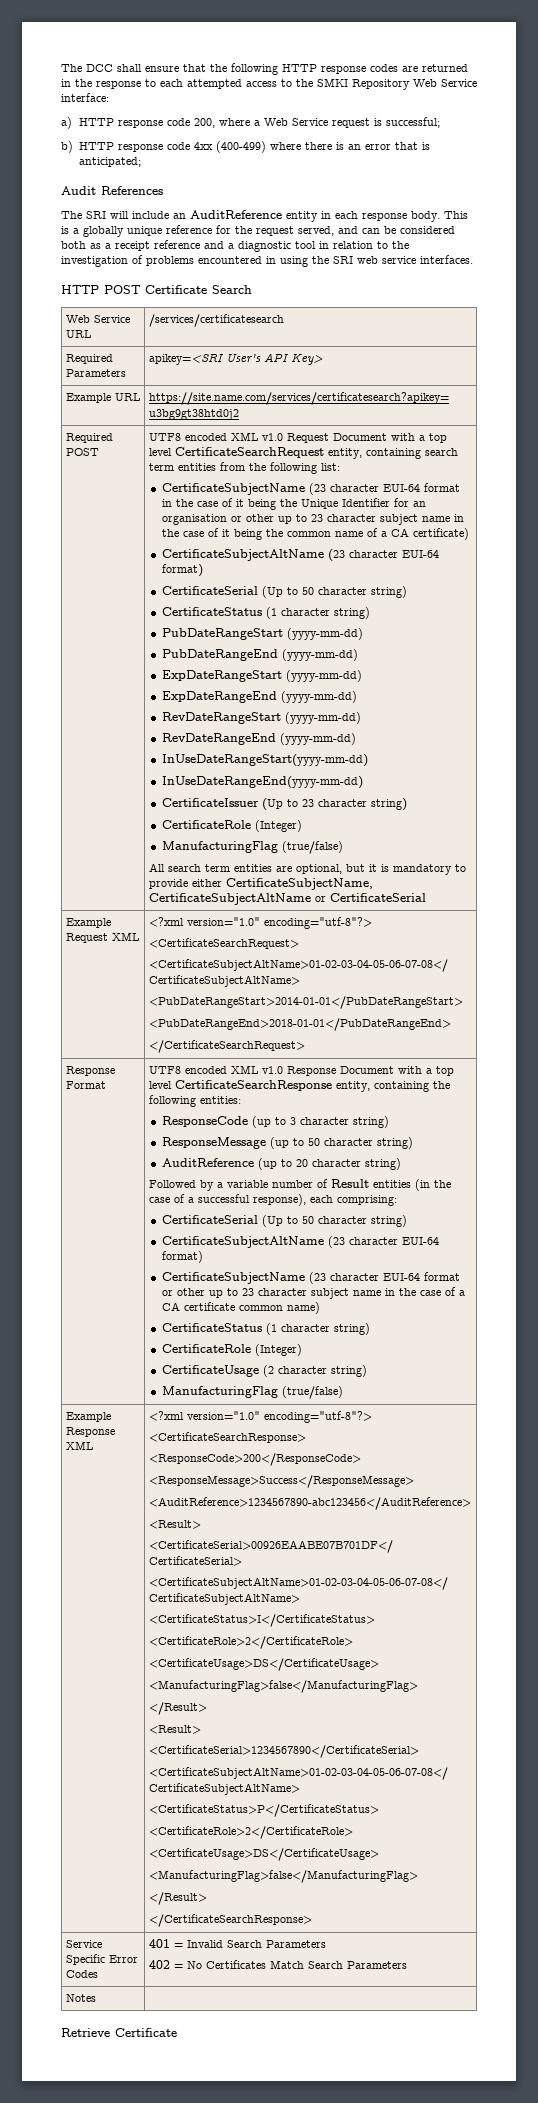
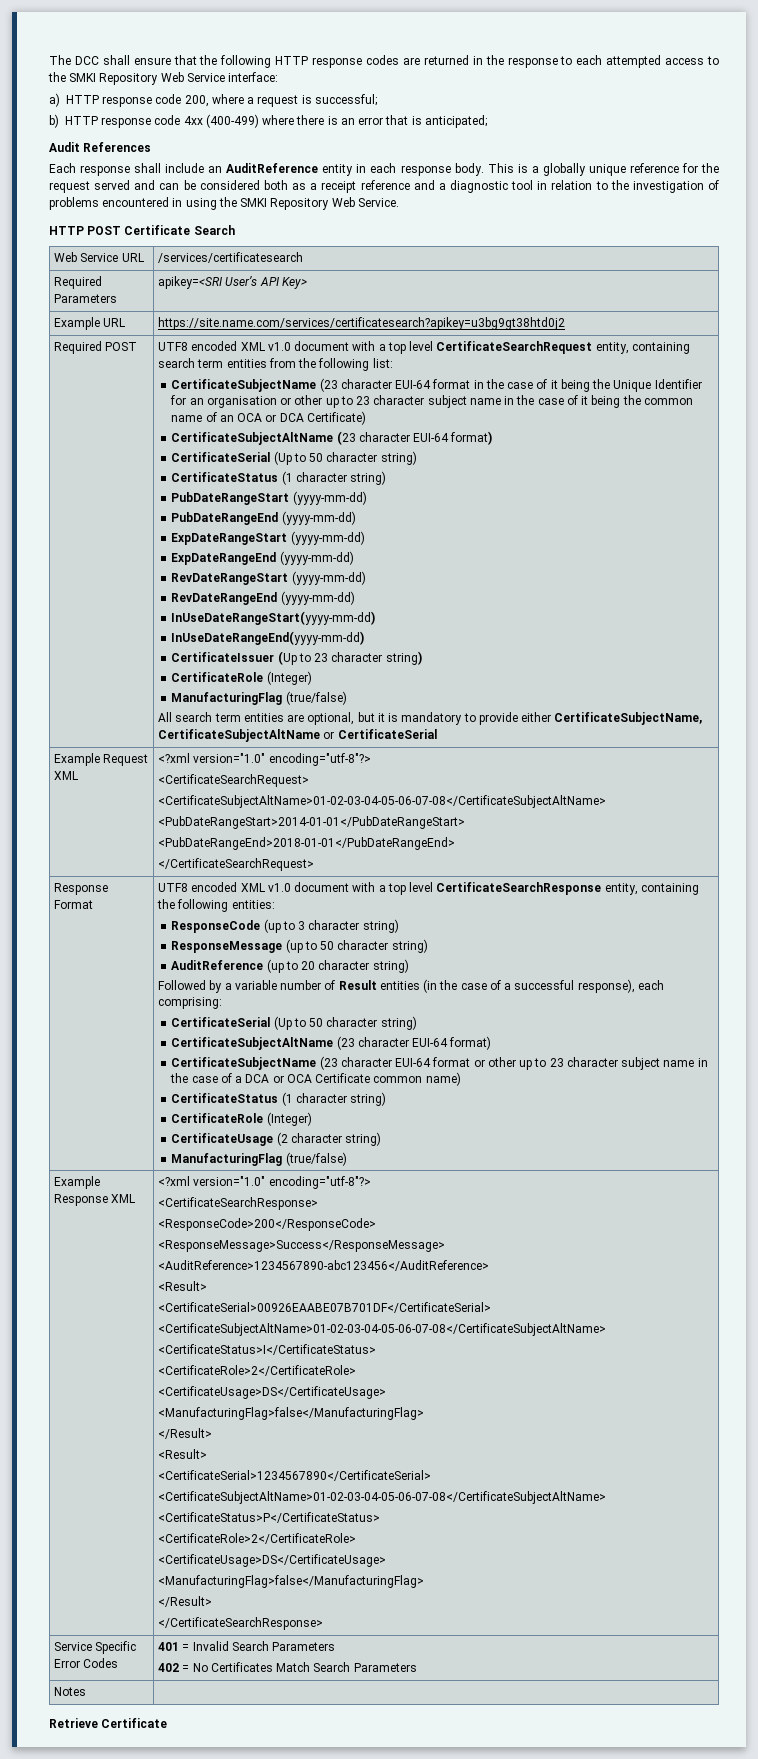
[264,118,329,126] Web Service -> (255, 100) none
[61,211,129,219] The SRI will -> [49,163,162,176] Each response shall
[298,226,334,236] served, -> [94,180,131,190] served
[333,255,473,264] SRI web service interfaces. -> [240,197,399,210] SMKI Repository Web Service.
[286,433,387,443] Request Document -> [294,341,350,351] document
[380,528,469,540] a CA certificate) -> [219,411,366,425] an OCA or DCA Certificate)
[286,1066,394,1076] Response Document -> [294,882,350,892] document
[161,1302,235,1311] CA certificate -> [245,1073,371,1083] DCA or OCA Certificate

